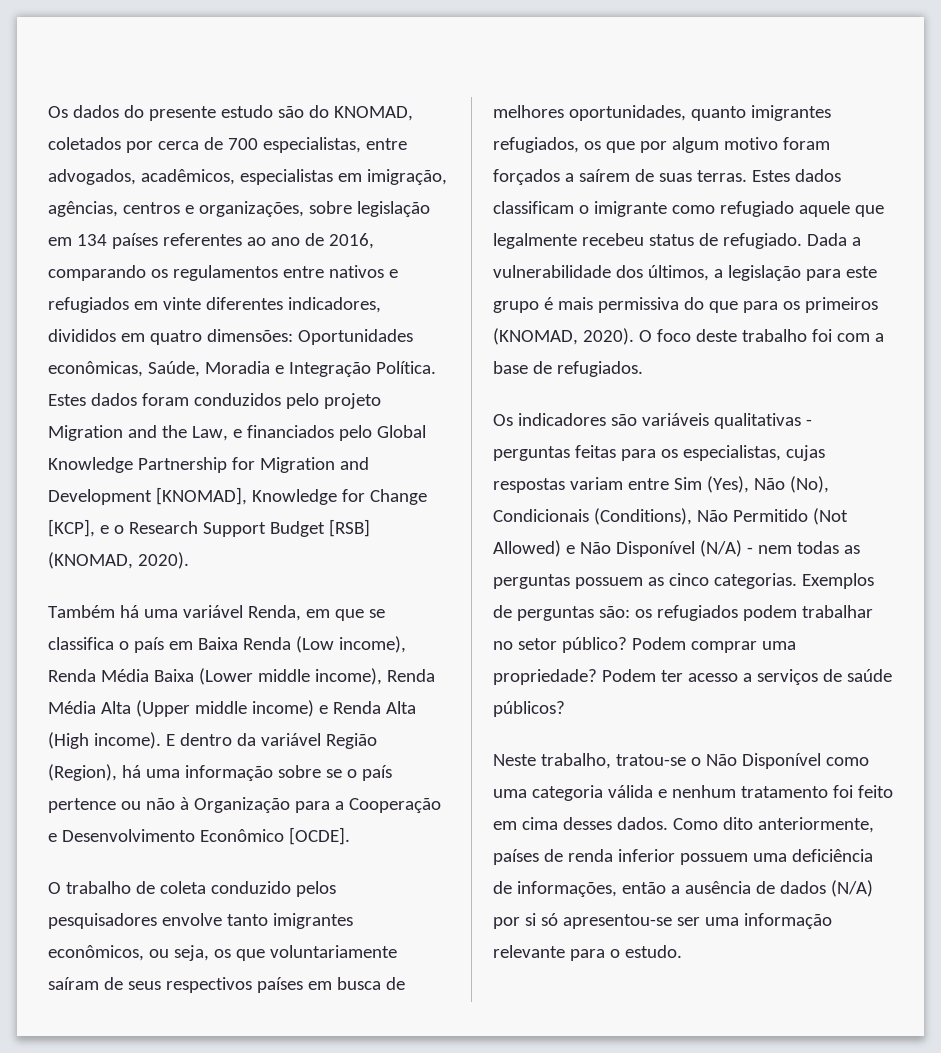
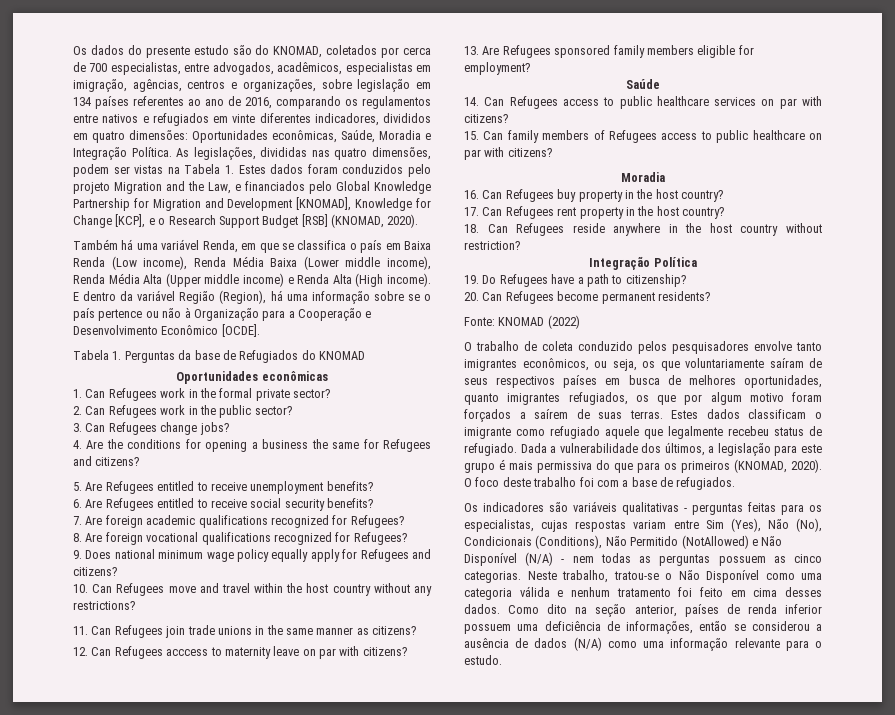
(436, 367) none -> [176,147,431,160] [73,164,234,177] As legislações, divididas nas quatro dimensões, podem ser vistas na Tabela 1.
(350, 836) none -> [73,350,365,363] [176,371,328,384] [73,388,330,401] [73,405,292,418] [73,422,229,435] [73,439,431,452] [73,456,140,466] [73,481,373,494] [73,498,373,511] [73,515,404,528] [73,532,407,545] [73,549,431,562] [73,567,117,576] [73,583,433,596] [73,601,135,610] [73,625,417,638] [73,646,407,659] [464,45,754,58] [464,62,530,75] [626,79,660,89] [464,96,822,109] [464,114,508,123] [464,130,822,143] [464,147,552,160] [621,172,665,182] [464,189,723,202] [464,206,724,219] [464,223,822,236] [464,241,520,250] [589,256,697,270] [464,274,686,287] [464,291,710,304] [464,315,580,329] // Tabela 1. Perguntas da base de Refugiados do KNOMAD // Oportunidades econômicas // 1. Can Refugees work in the formal private sector? // 2. Can Refugees work in the public sector? // 3. Can Refugees change jobs? // 4. Are the conditions for opening a business the same for Refugees and citizens? // 5. Are Refugees entitled to receive unemployment benefits? // 6. Are Refugees entitled to receive social security benefits? // 7. Are foreign academic qualifications recognized for Refugees? // 8. Are foreign vocational qualifications recognized for Refugees? // 9. Does national minimum wage policy equally apply for Refugees and citizens? // 10. Can Refugees move and travel within the host country without any restrictions? // 11. Can Refugees join trade unions in the same manner as citizens? // 12. Can Refugees acccess to maternity leave on par with citizens? // 13. Are Refugees sponsored family members eligible for employment? // Saúde // 14. Can Refugees access to public healthcare services on par with citizens? // 15. Can family members of Refugees access to public healthcare on par with citizens? // Moradia // 16. Can Refugees buy property in the host country? // 17. Can Refugees rent property in the host country? // 18. Can Refugees reside anywhere in the host country without restriction? // Integração Política // 19. Do Refugees have a path to citizenship? // 20. Can Refugees become permanent residents? // Fonte: KNOMAD (2022)
[812,508,848,525] [493,540,561,557] (Not Allowed) -> [681,535,749,549] (NotAllowed)
[801,573,874,589] [493,605,873,621] [493,637,796,653] [493,669,892,685] [493,701,565,717] Exemplos de perguntas são: os refugiados podem trabalhar no setor público? Podem comprar uma propriedade? Podem ter acesso a serviços de saúde públicos? // -> (521, 577) none
[757,817,874,833] anteriormente, -> [575,604,677,617] na seção anterior,
(666, 888) none -> [733,621,810,631] se considerou
[493,913,700,929] por si só apresentou-se ser -> [607,641,637,648] como

